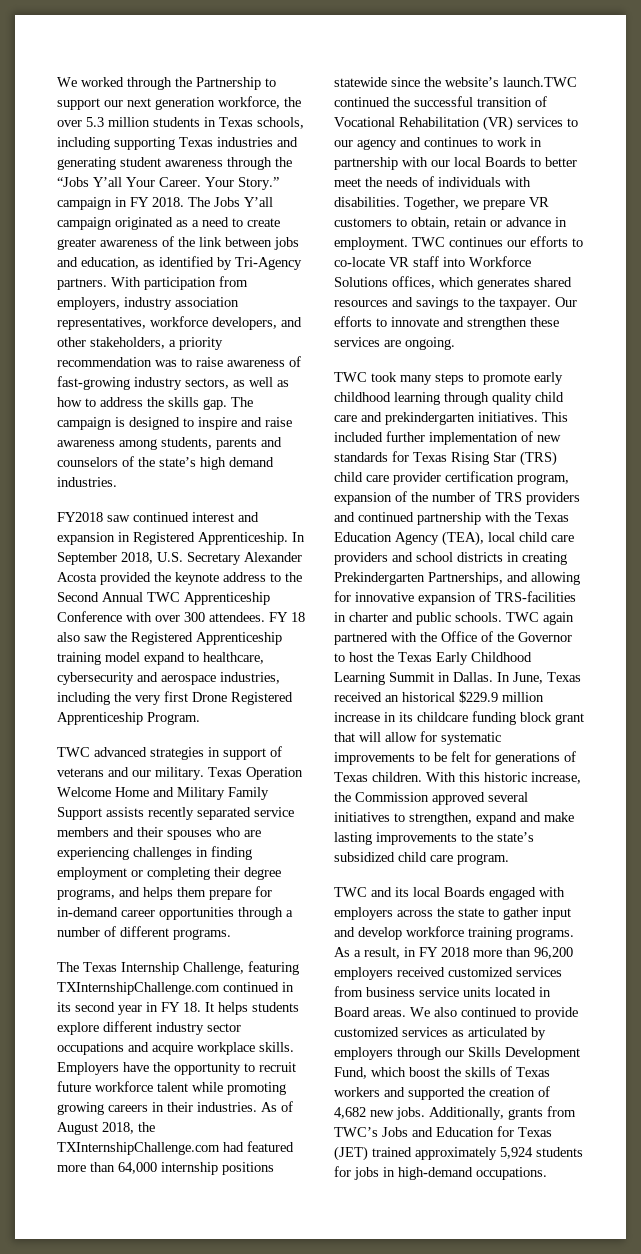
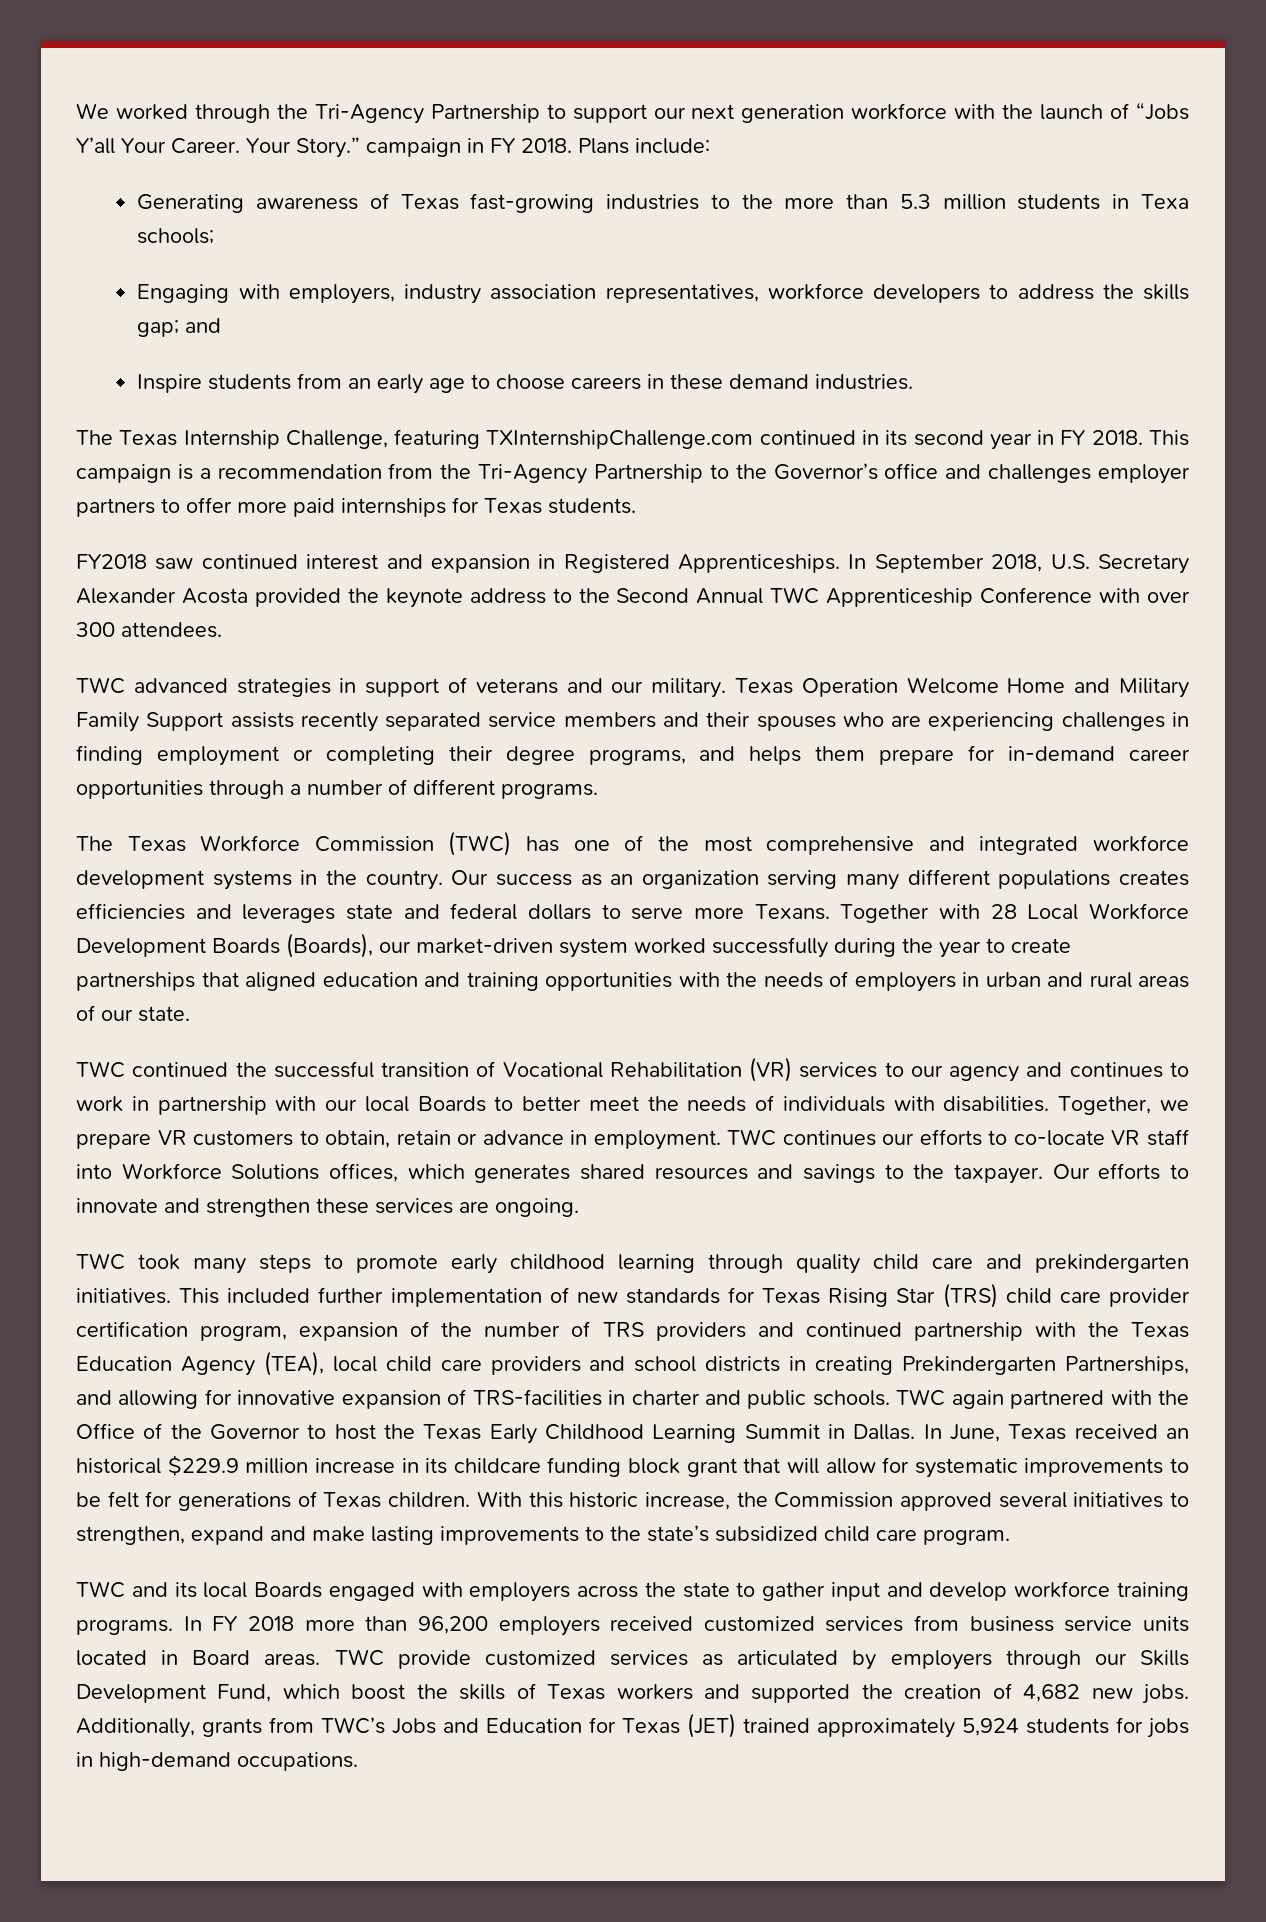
(192, 82) none -> [314,104,424,124] Tri-Agency
[218,96,301,109] [57,117,304,129] [57,137,298,150] [57,157,292,170] workforce, the over 5.3 million students in Texas schools, including supporting Texas industries and generating student awareness through the -> [851,103,1130,120] workforce with the launch of
[188,197,273,207] [57,217,280,230] [57,236,299,250] [57,256,302,270] [57,276,248,290] The Jobs Y’all campaign originated as a need to create greater awareness of the link between jobs and education, as identified by Tri-Agency partners. With participation from -> [578,138,710,154] [137,193,1189,213] [137,228,215,244] [137,284,280,303] Plans include: // Generating awareness of Texas fast-growing industries to the more than 5.3 million students in Texa schools; // Engaging with
[212,317,302,330] [57,337,223,350] [57,356,301,367] [57,376,289,390] [57,397,253,410] [57,417,292,430] [57,437,282,450] [57,456,274,470] [57,477,117,487] developers, and other stakeholders, a priority recommendation was to raise awareness of fast-growing industry sectors, as well as how to address the skills gap. The campaign is designed to inspire and raise awareness among students, parents and counselors of the state’s high demand industries. -> [873,284,1189,303] [137,318,222,337] [137,373,914,394] [76,429,1190,450] [76,463,1190,484] [76,497,636,517] developers to address the skills gap; and // Inspire students from an early age to choose careers in these demand industries. // The Texas Internship Challenge, featuring TXInternshipChallenge.com continued in its second year in FY 2018. This campaign is a recommendation from the Tri-Agency Partnership to the Governor’s office and challenges employer partners to offer more paid internships for Texas students.
[198,532,288,545] Apprenticeship. -> [678,554,841,573] Apprenticeships.
[269,612,305,622] [57,632,282,645] [57,652,264,665] [57,672,280,685] [57,691,293,705] [57,712,200,725] FY 18 also saw the Registered Apprenticeship training model expand to healthcare, cybersecurity and aerospace industries, including the very first Drone Registered Apprenticeship Program. -> (222, 630) none
[121,961,299,975] [57,982,294,995] [57,1002,299,1015] [57,1021,241,1035] [57,1042,294,1055] [57,1062,296,1075] [57,1081,286,1095] [57,1101,293,1115] [57,1122,155,1135] [57,1141,294,1155] [57,1162,274,1175] [334,77,577,87] Internship Challenge, featuring TXInternshipChallenge.com continued in its second year in FY 18. It helps students explore different industry sector occupations and acquire workplace skills. Employers have the opportunity to recruit future workforce talent while promoting growing careers in their industries. As of August 2018, the TXInternshipChallenge.com had featured more than 64,000 internship positions statewide since the website’s launch.TWC -> [200,831,1190,856] [76,869,1189,890] [76,903,1189,923] [76,933,1071,958] [76,971,1189,992] [76,1005,190,1022] [76,1061,125,1078] Workforce Commission (TWC) has one of the most comprehensive and integrated workforce development systems in the country. Our success as an organization serving many different populations creates efficiencies and leverages state and federal dollars to serve more Texans. Together with 28 Local Workforce Development Boards (Boards), our market-driven system worked successfully during the year to create partnerships that aligned education and training opportunities with the needs of employers in urban and rural areas of our state. // TWC
[334,947,416,959] As a result, in -> [183,1616,202,1631] In
[410,1007,531,1017] We also continued to -> [334,1649,384,1666] TWC

